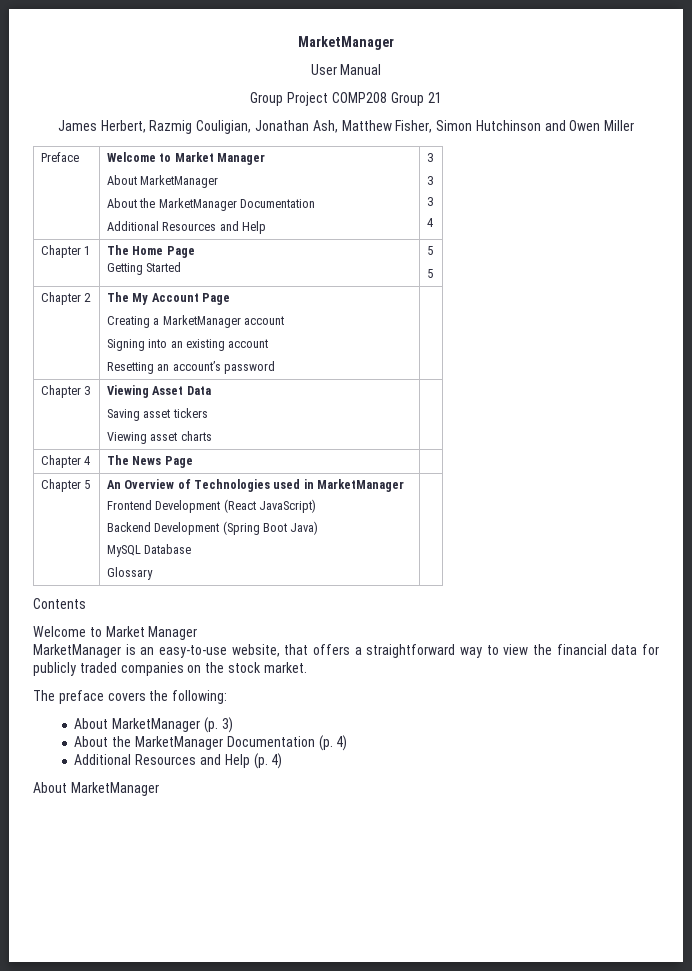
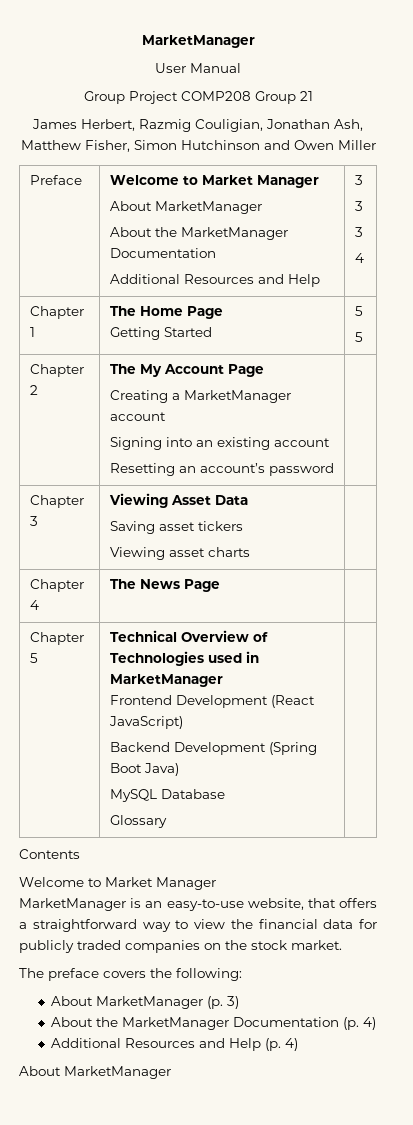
[106,480,121,489] An -> [109,630,177,642] Technical

